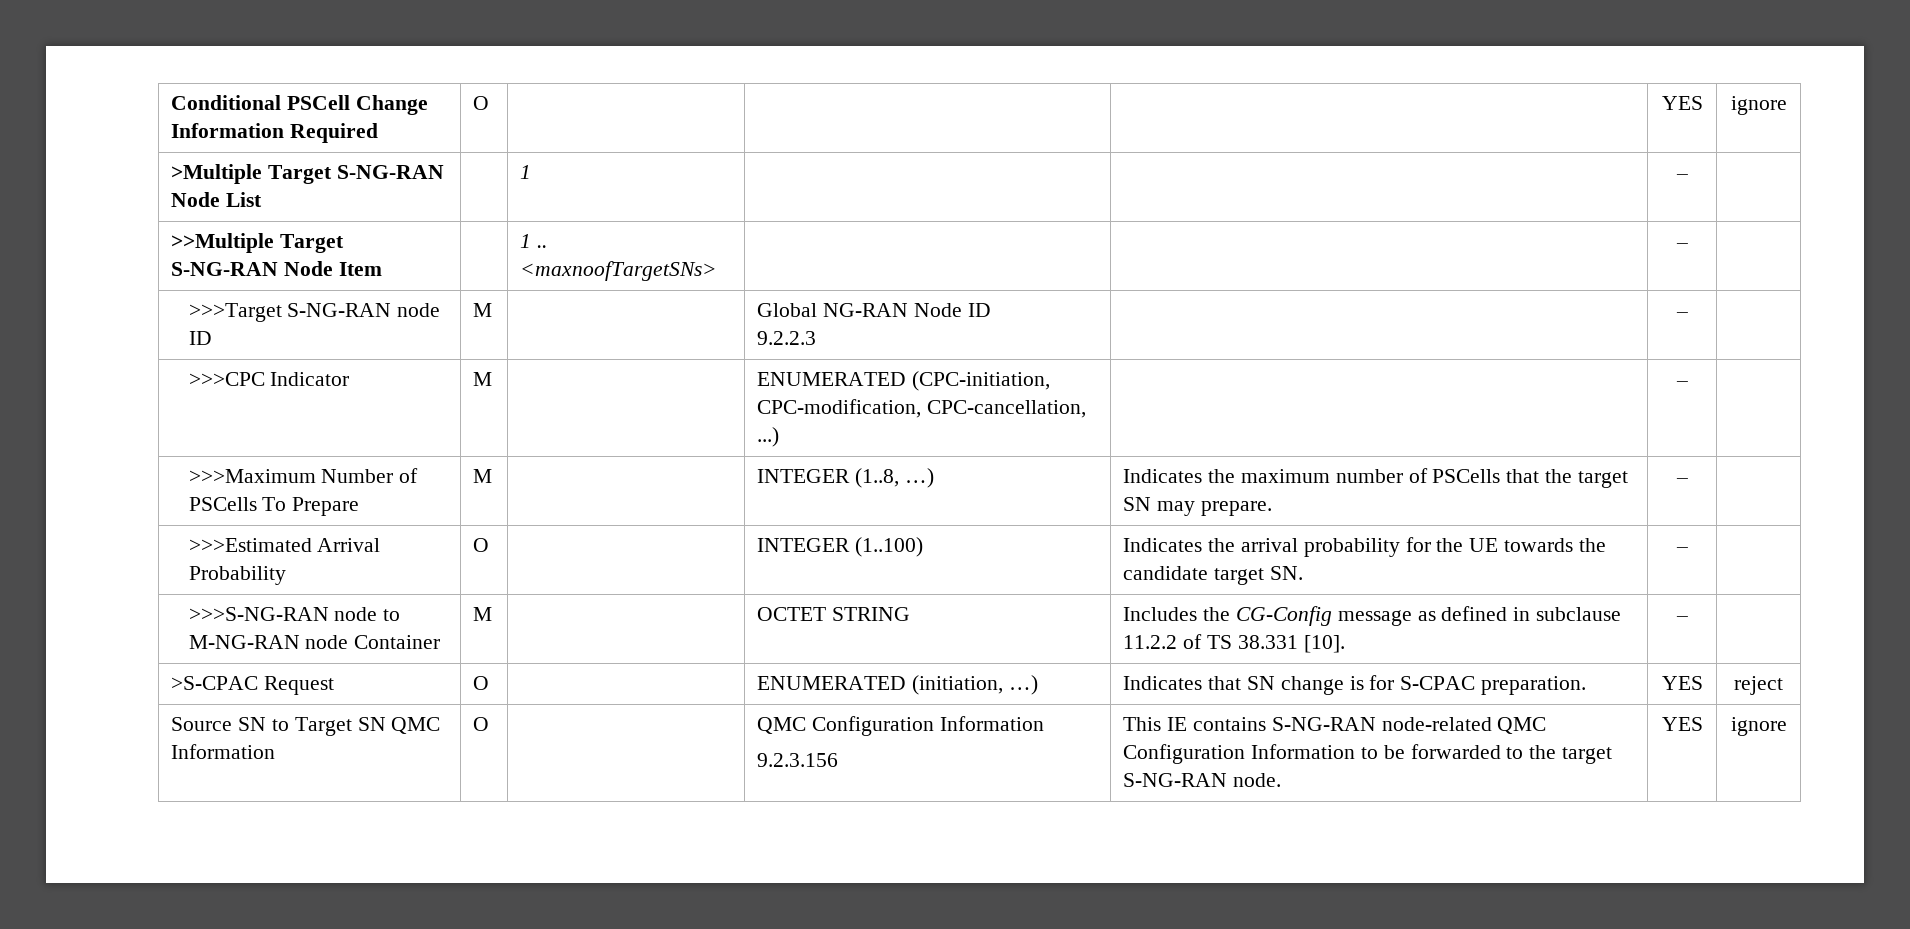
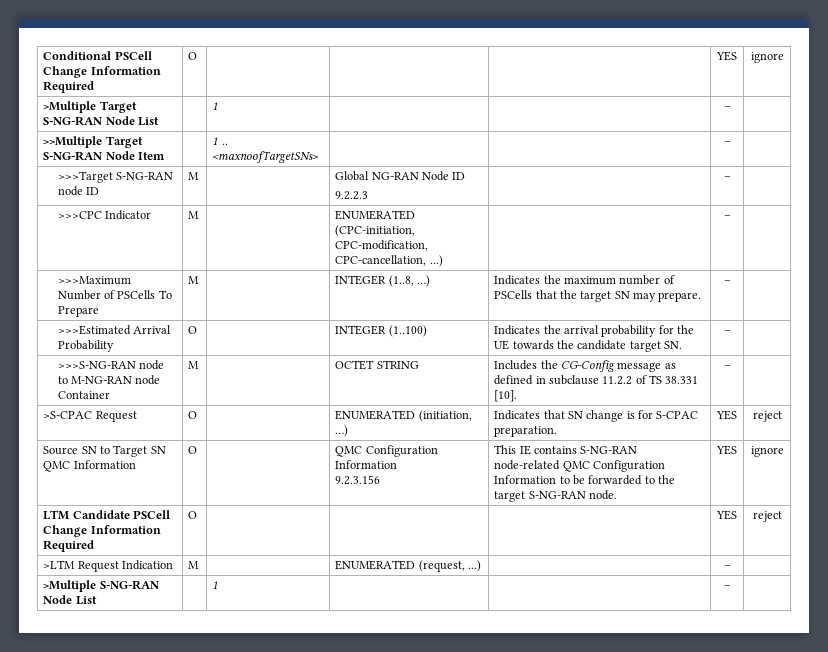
(1787, 726) none -> [43,510,170,520] [43,525,161,537] [43,540,95,552] [188,511,198,519] [716,510,737,520] [752,511,782,522] [43,560,173,572] [188,561,200,569] [335,560,481,572] [723,565,731,569] [43,580,159,592] [43,595,97,605] [212,581,219,589] [723,585,731,589] // LTM Candidate PSCell Change Information Required | O | | | | YES | reject // >LTM Request Indication | M | | ENUMERATED (request, ...) | | – | // >Multiple S-NG-RAN Node List | | 1 | | | – |

